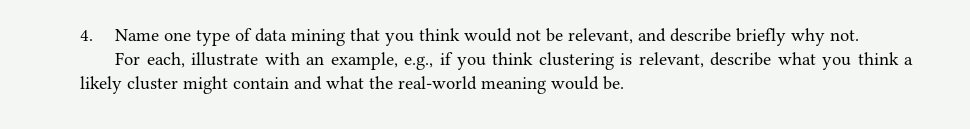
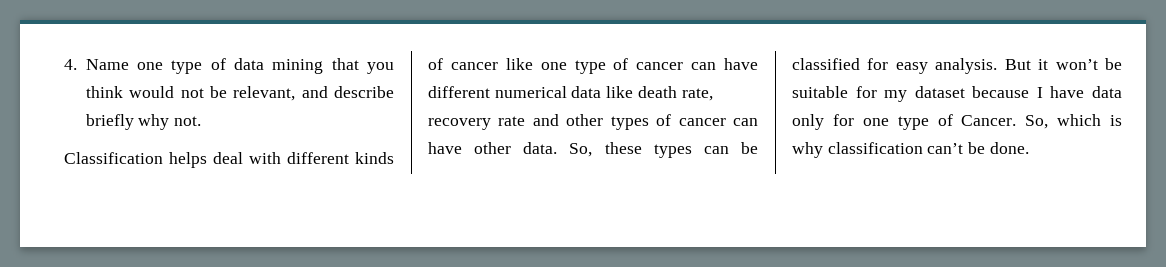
[115,52,913,70] [80,76,624,94] For each, illustrate with an example, e.g., if you think clustering is relevant, describe what you think a likely cluster might contain and what the real-world meaning would be. -> [64,152,394,168] [428,58,758,74] [428,86,713,101] [428,114,758,130] [428,142,758,158] [792,58,1122,74] [792,86,1122,102] [792,114,1122,130] [792,142,1029,158] Classification helps deal with different kinds of cancer like one type of cancer can have different numerical data like death rate, recovery rate and other types of cancer can have other data. So, these types can be classified for easy analysis. But it won’t be suitable for my dataset because I have data only for one type of Cancer. So, which is why classification can’t be done.

